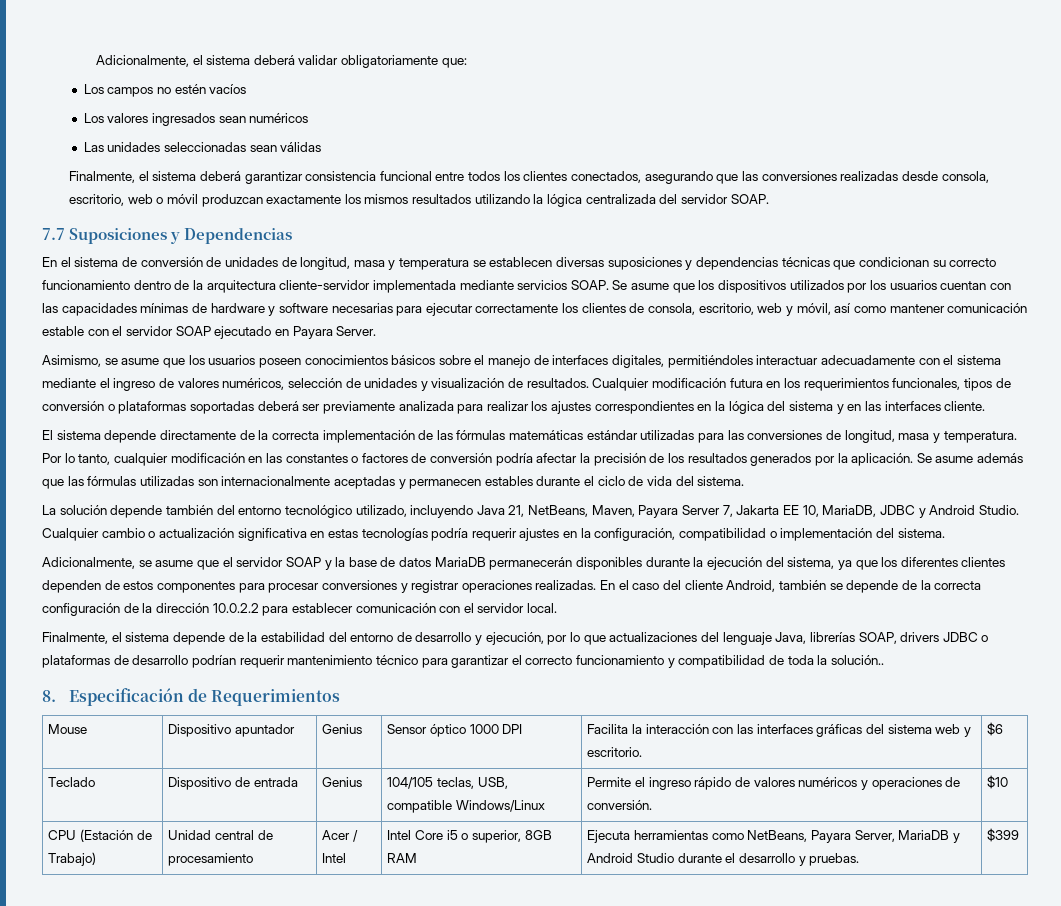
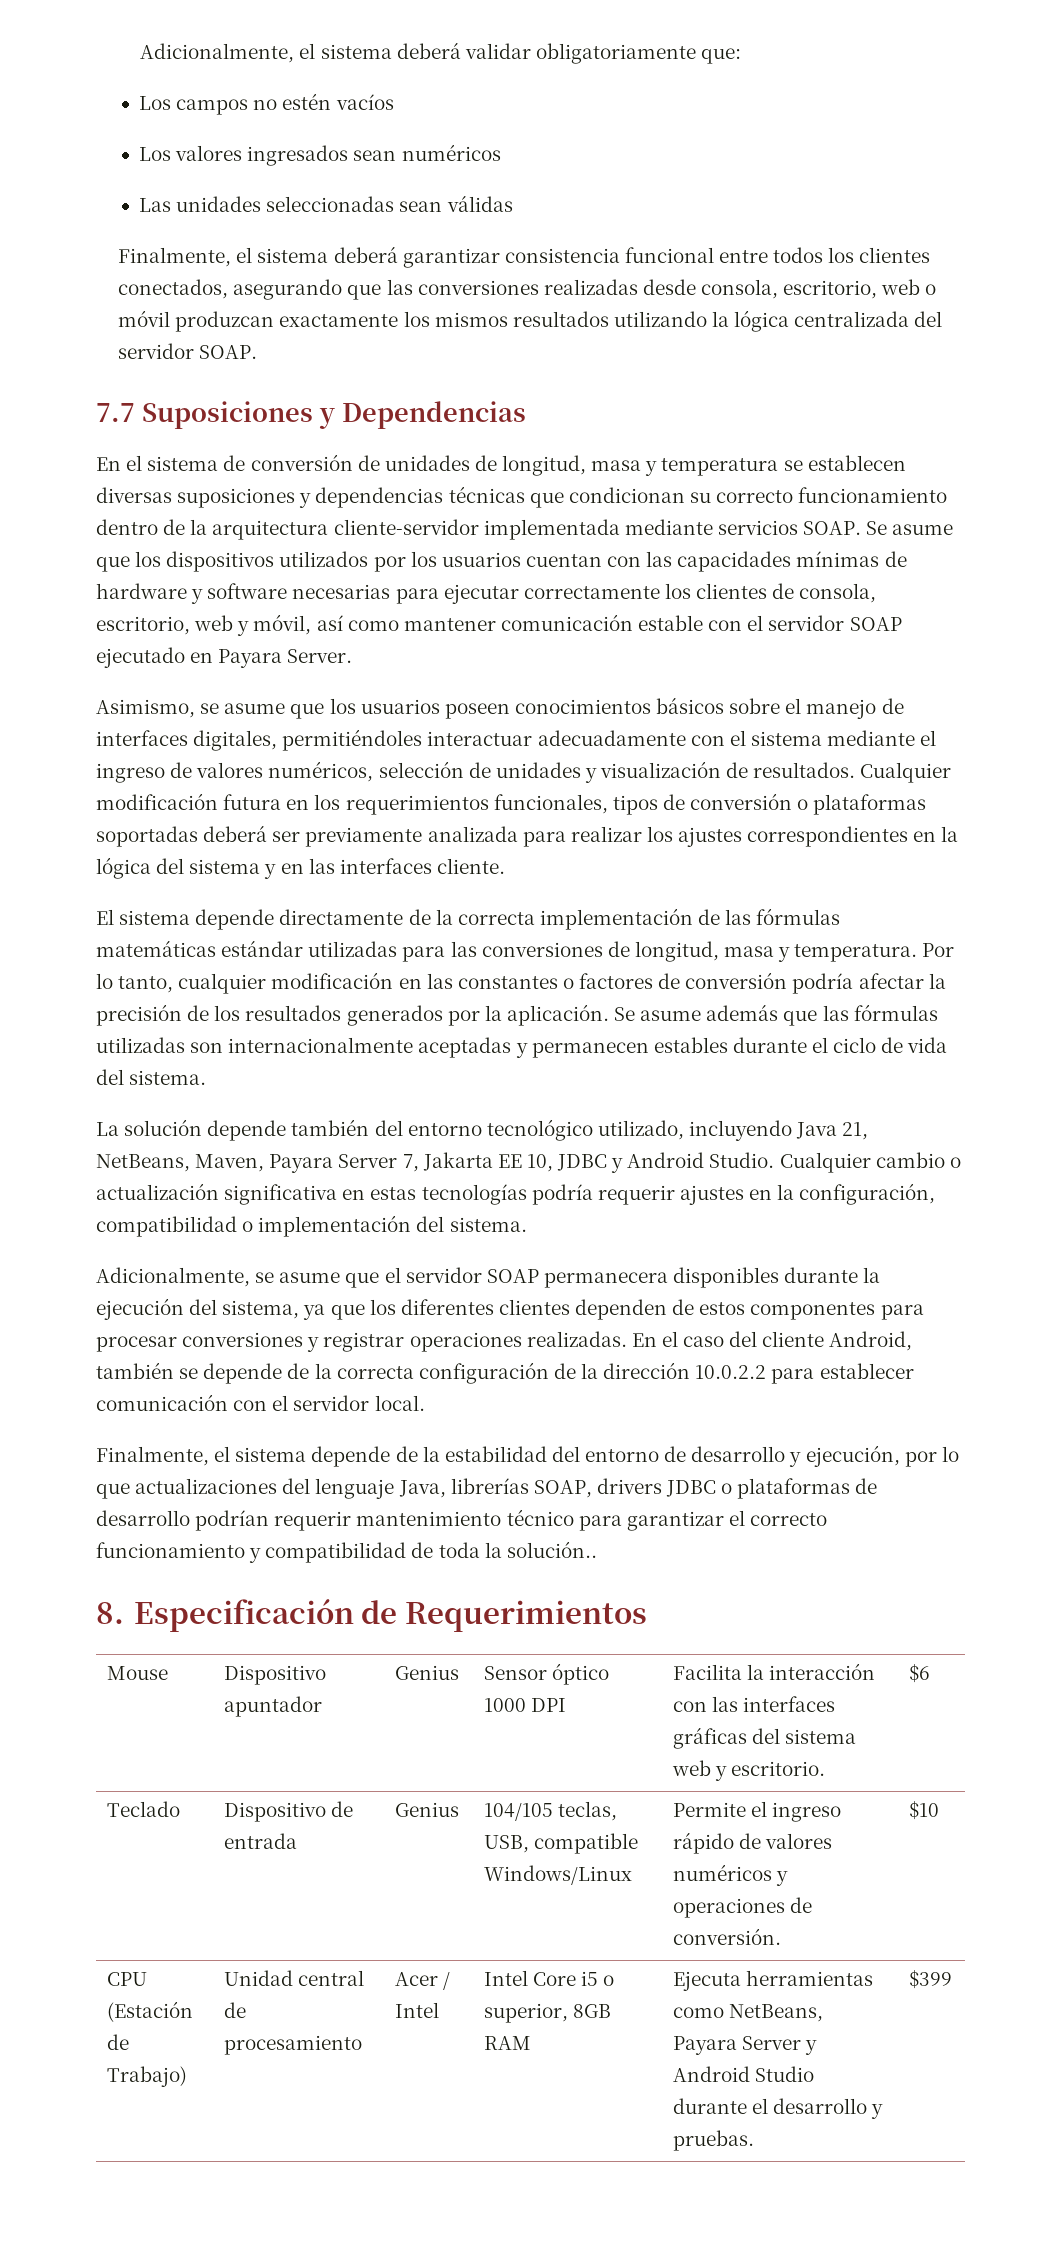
[822,505,877,517] MariaDB, -> (553, 1163) none
[324,557,573,570] y la base de datos MariaDB permanecerán -> [543,1272,668,1288] permanecera
[854,830,950,842] Server, MariaDB -> [741,2036,801,2050] Server

